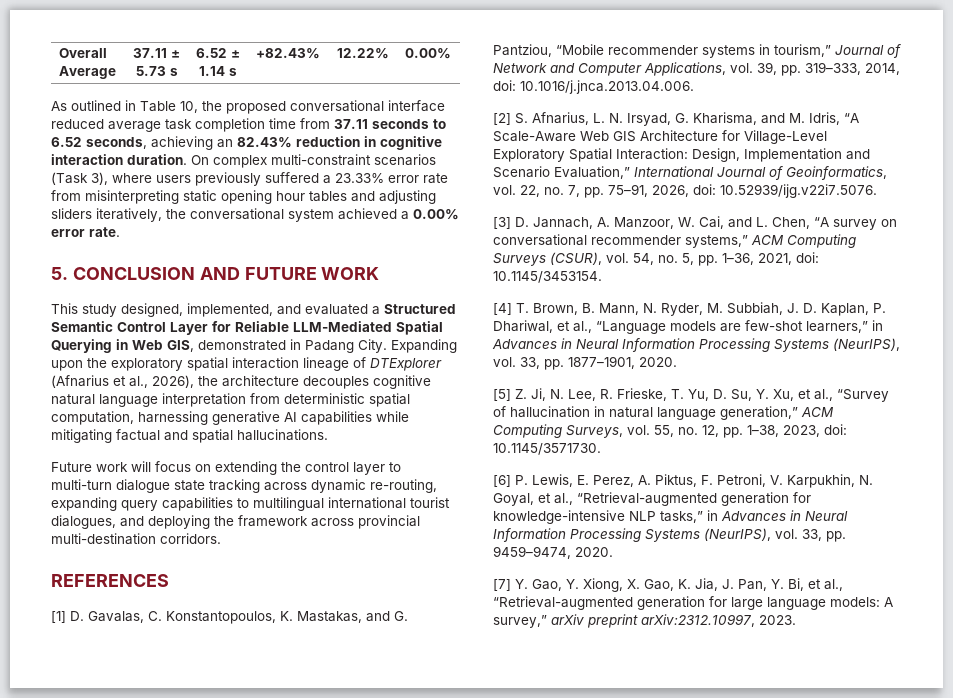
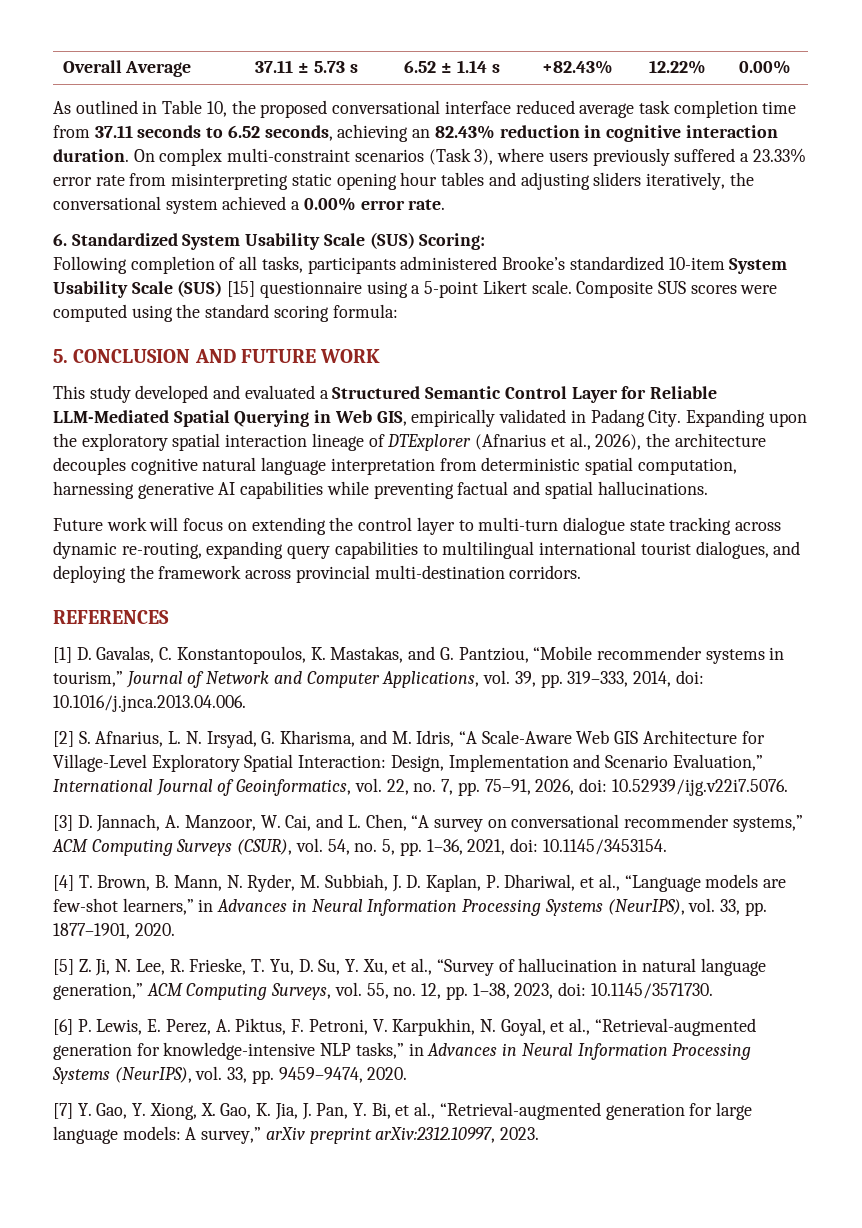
(120, 232) none -> [53,232,486,250] [53,256,788,274] [53,280,778,298] [53,304,398,322] // 6. Standardized System Usability Scale (SUS) Scoring: // Following completion of all tasks, participants administered Brooke’s standardized 10-item System Usability Scale (SUS) [15] questionnaire using a 5-point Likert scale. Composite SUS scores were computed using the standard scoring formula:
[121,303,273,317] designed, implemented, -> [135,385,209,403] developed
[198,340,286,351] demonstrated -> [411,409,567,427] empirically validated
[51,429,112,443] mitigating -> [373,482,454,499] preventing

